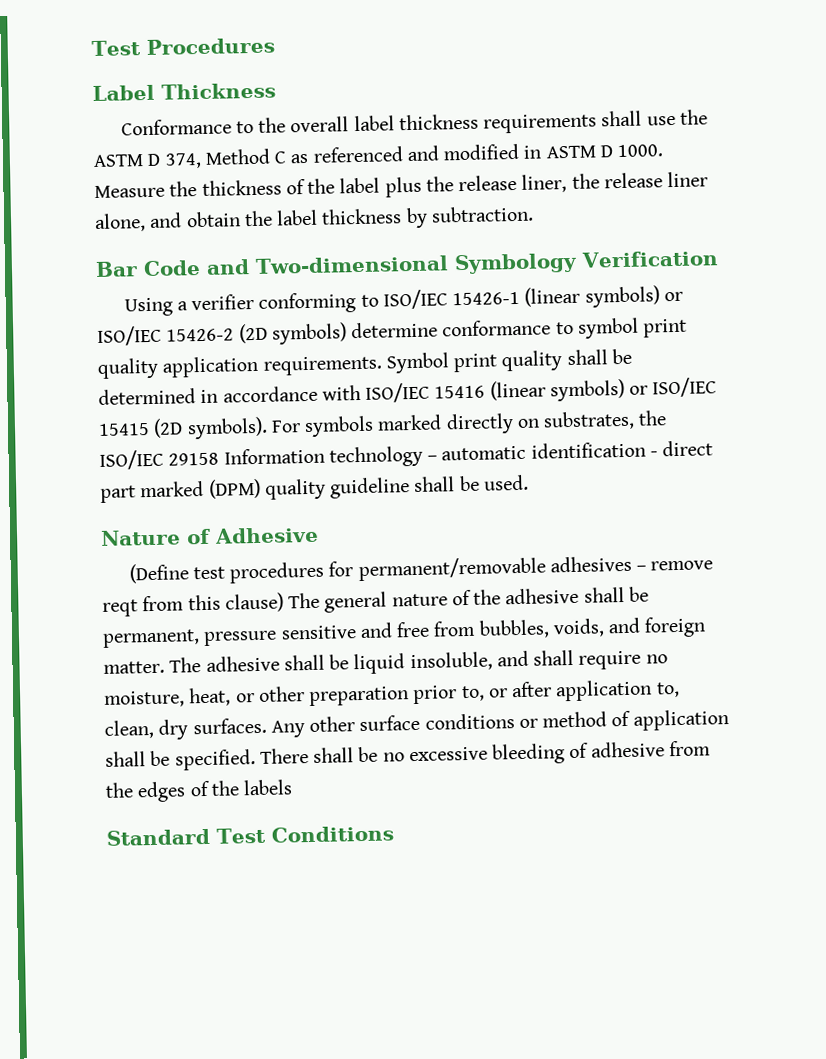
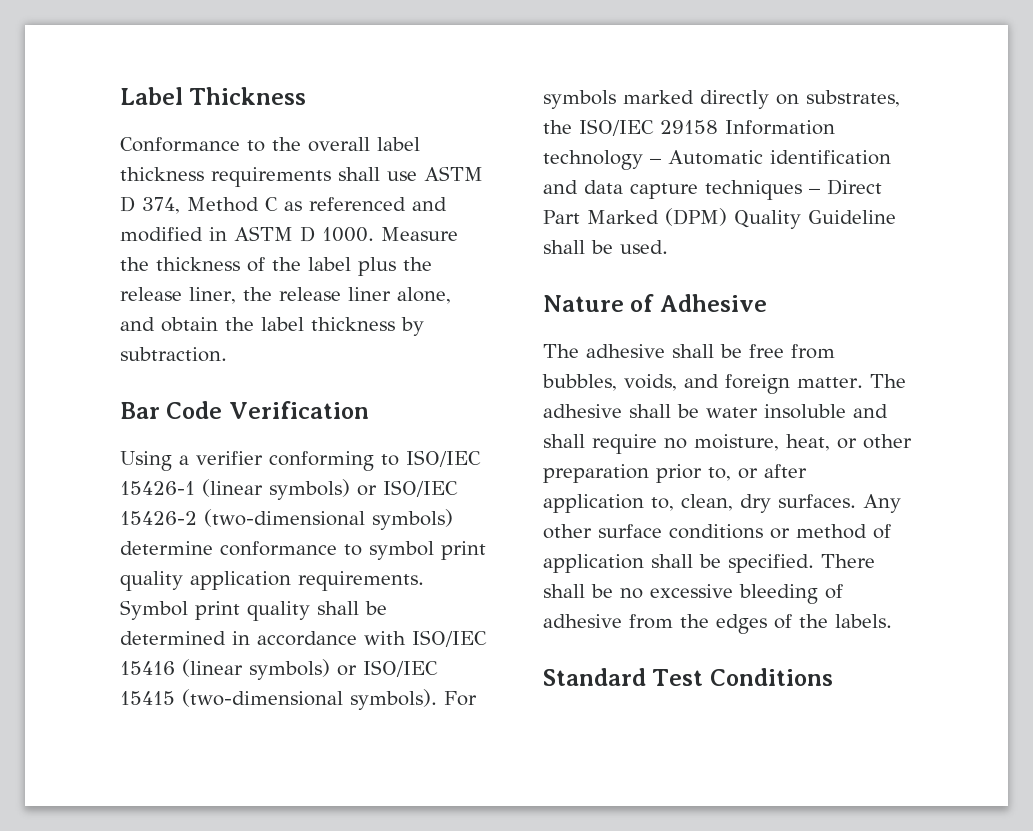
[91,37,275,57] Test Procedures // -> (120, 96) none
[680,109,709,125] the -> (417, 176) none
[206,252,578,275] and Two-dimensional Symbology -> (223, 410) none
[238,323,268,344] (2D -> [204,509,365,527] (two-dimensional
[153,418,184,438] (2D -> [182,689,343,707] (two-dimensional
[441,440,714,461] [100,477,411,503] automatic identification - direct part marked (DPM) quality guideline -> [668,150,891,165] [543,179,882,200] [543,208,896,229] Automatic identification and data capture techniques – Direct Part Marked (DPM) Quality Guideline
[128,555,714,584] [102,586,649,617] [102,622,393,648] (Define test procedures for permanent/removable adhesives – remove reqt from this clause) The general nature of the adhesive shall be permanent, pressure sensitive and -> [543,344,742,358] The adhesive shall be
[353,651,493,675] liquid insoluble, -> [706,404,846,419] water insoluble
[243,779,294,796] labels -> [835,614,892,628] labels.

